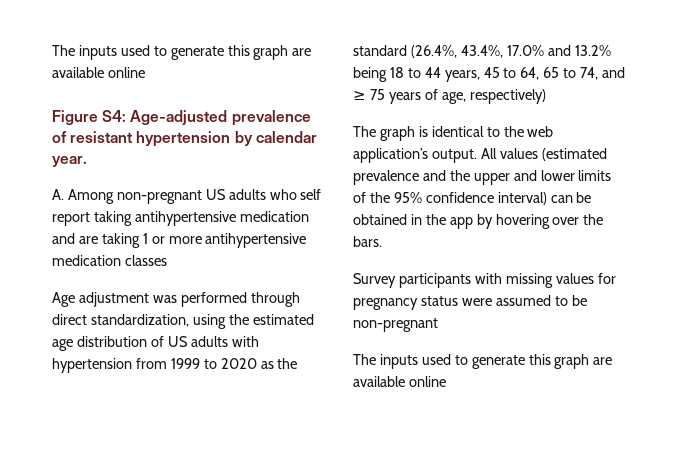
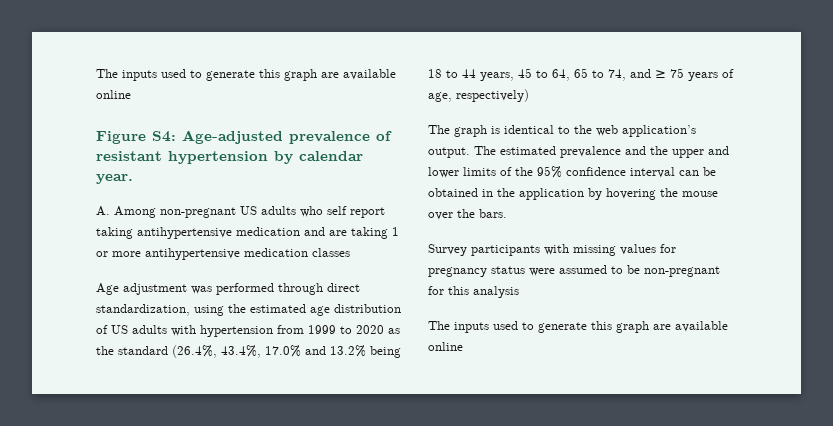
[480,148,607,161] All values (estimated -> [474,146,556,155] The estimated
[497,192,547,205] interval) -> [630,167,675,178] interval
[449,217,473,229] app -> [519,188,584,200] application
(550, 221) none -> [660,188,718,197] the mouse
(438, 325) none -> [428,286,519,298] for this analysis

